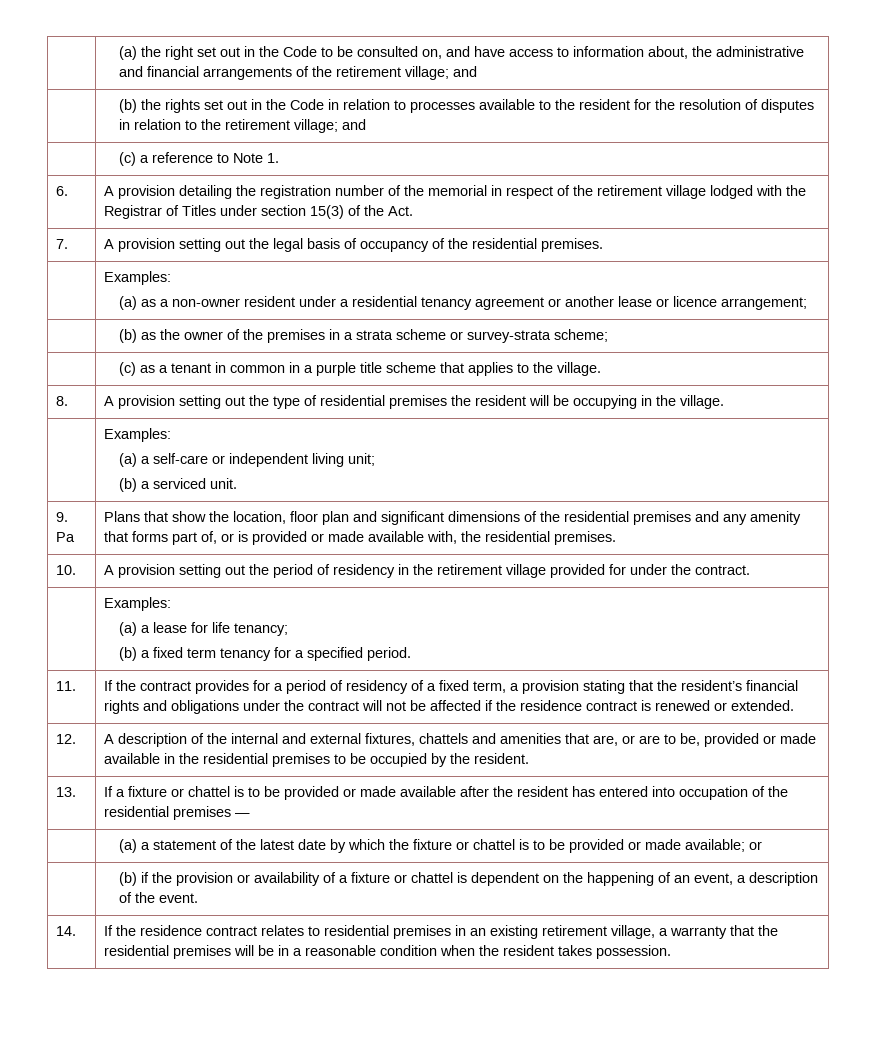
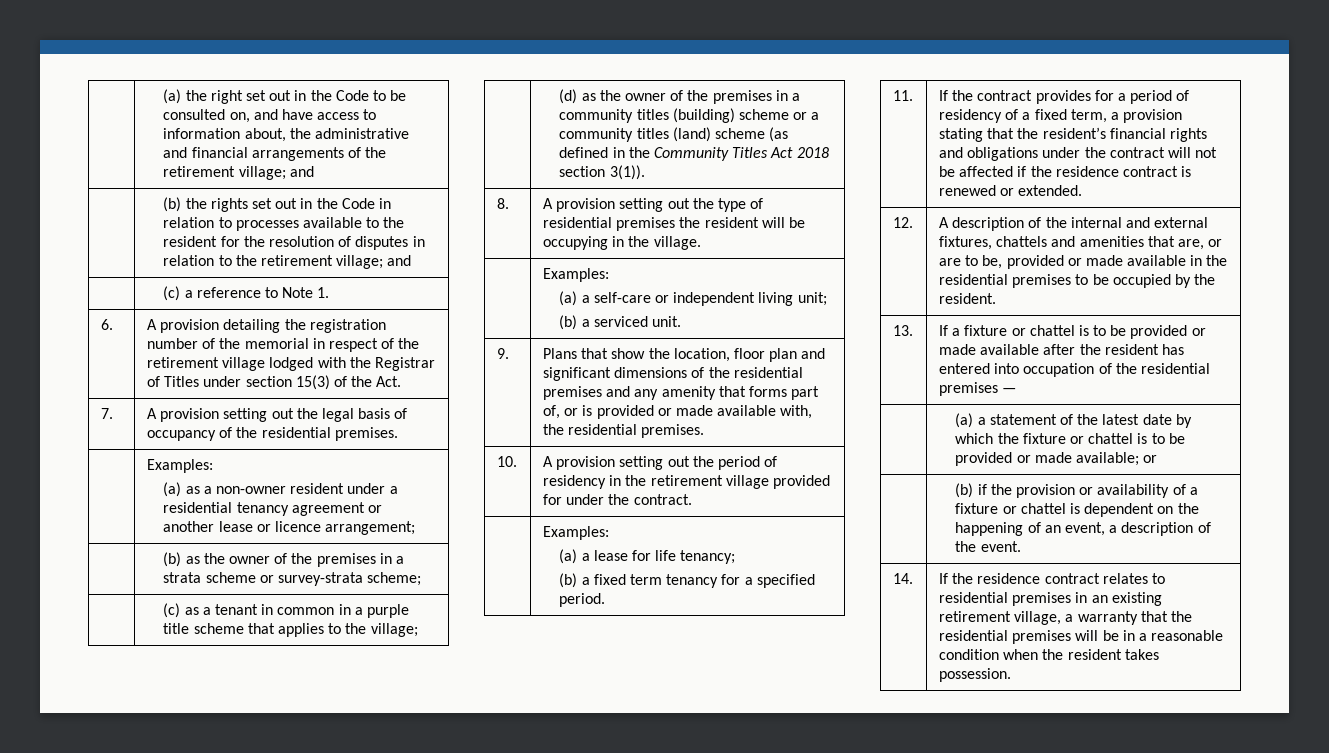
[557,362,602,376] village. -> [370,623,418,637] [559,89,800,104] [559,108,820,123] [559,127,789,142] [559,147,829,161] [559,165,645,180] village; // | (d) as the owner of the premises in a community titles (building) scheme or a community titles (land) scheme (as defined in the Community Titles Act 2018 section 3(1)).
[55,532,75,542] Pa -> (509, 353) none

